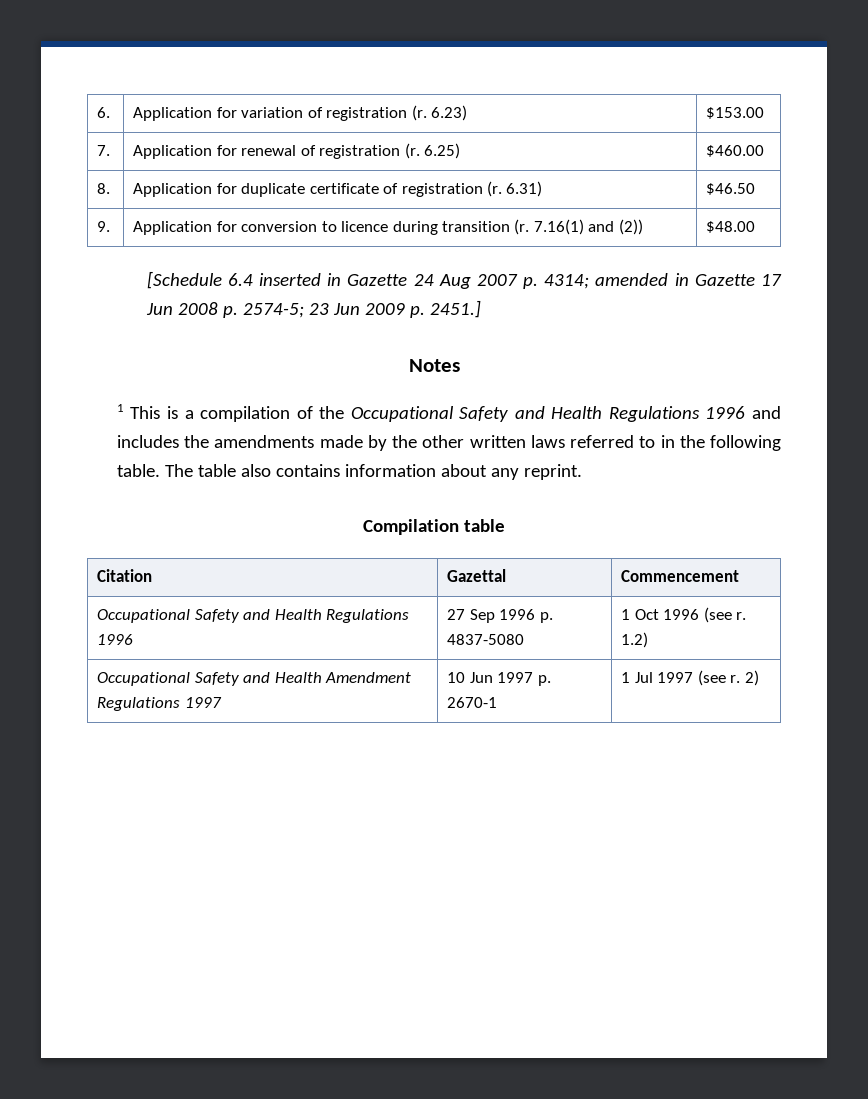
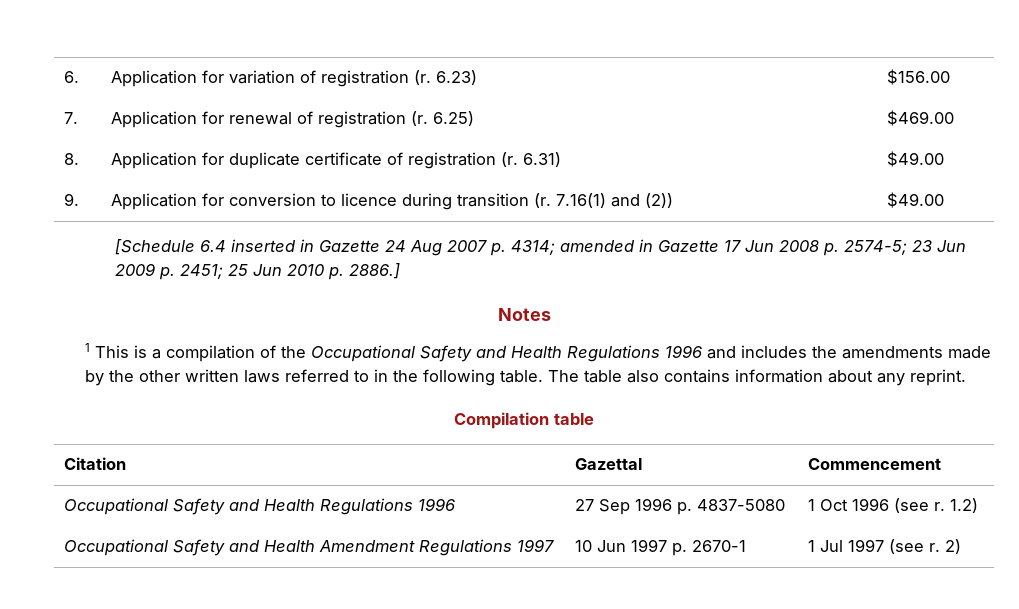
[706,107,765,119] $153.00 -> [886,69,950,85] $156.00
[706,145,765,157] $460.00 -> [886,110,954,126] $469.00
[706,183,756,195] $46.50 -> [886,151,944,167] $49.00
[706,221,756,233] $48.00 -> [886,192,944,208] $49.00
[429,300,481,318] 2451.] -> [180,263,401,280] 2451; 25 Jun 2010 p. 2886.]

